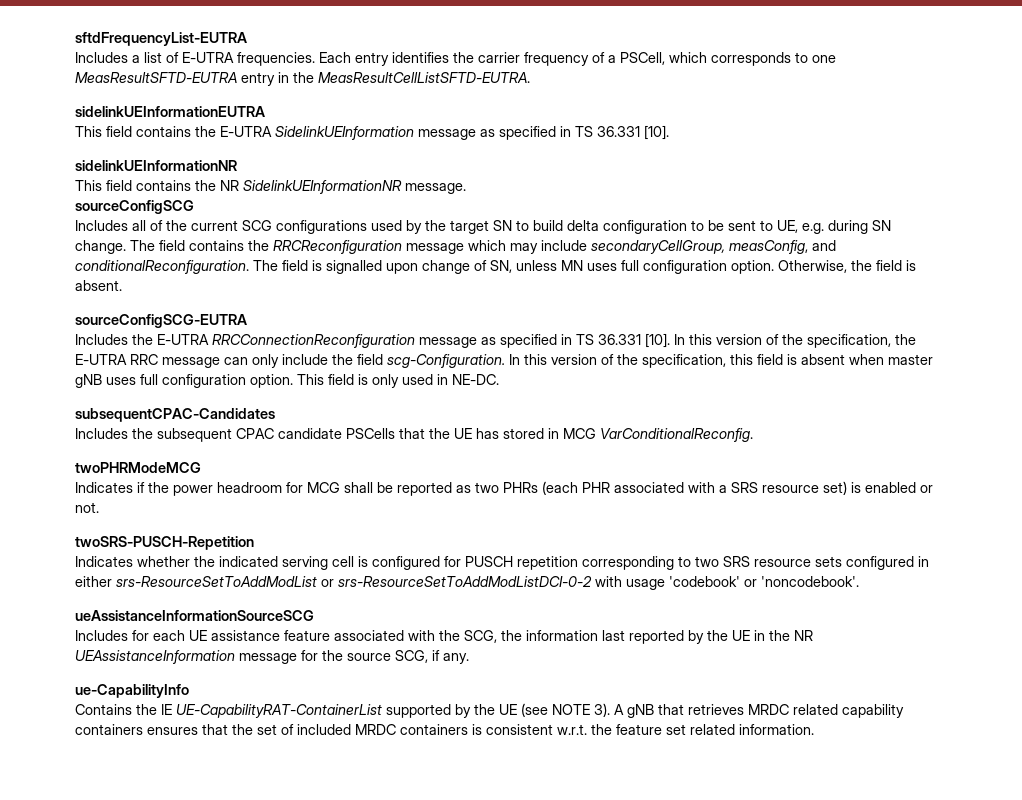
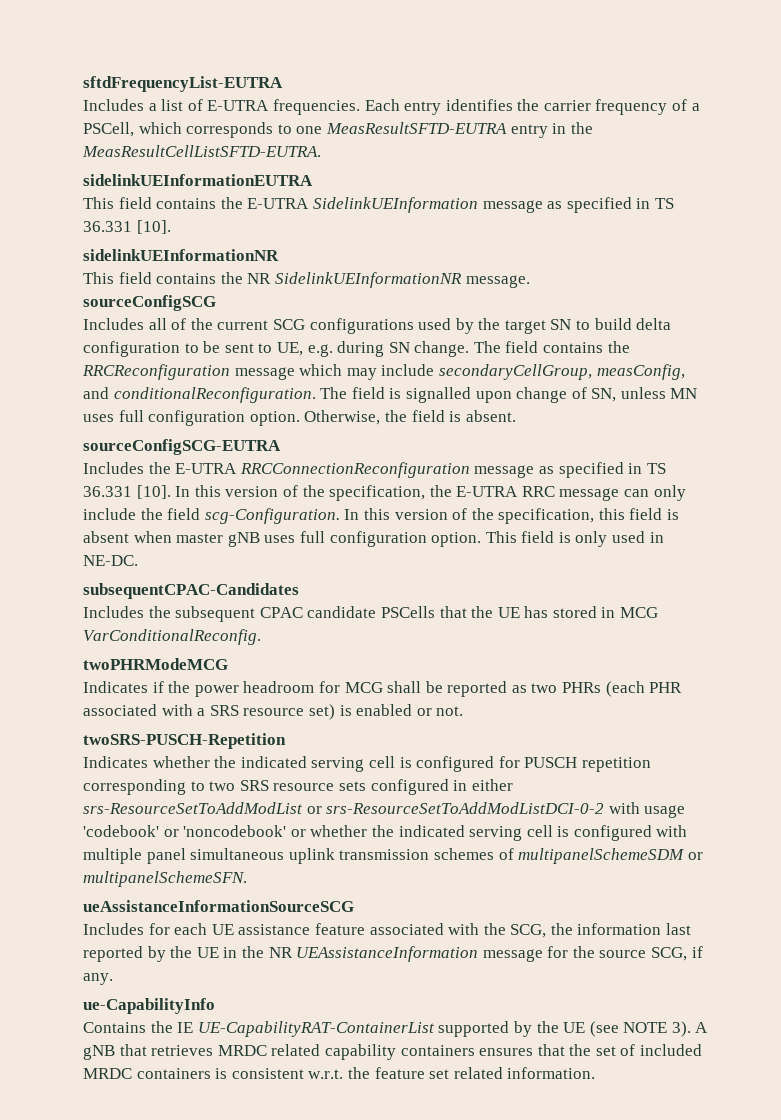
[761,576,859,587] 'noncodebook'. -> [183,825,688,841] [83,848,703,864] [83,871,247,887] 'noncodebook' or whether the indicated serving cell is configured with multiple panel simultaneous uplink transmission schemes of multipanelSchemeSDM or multipanelSchemeSFN.

